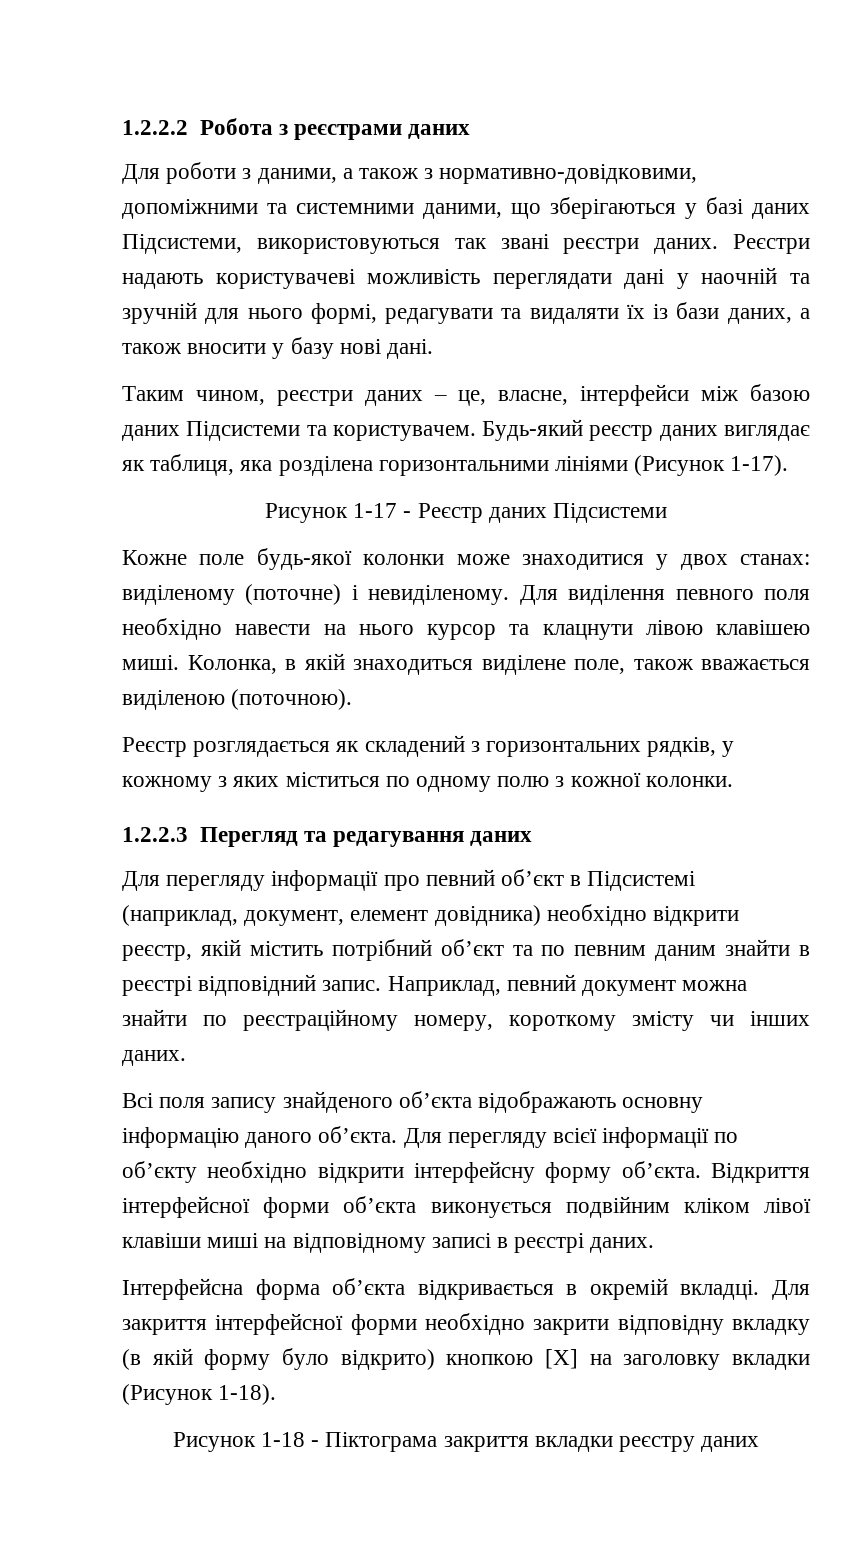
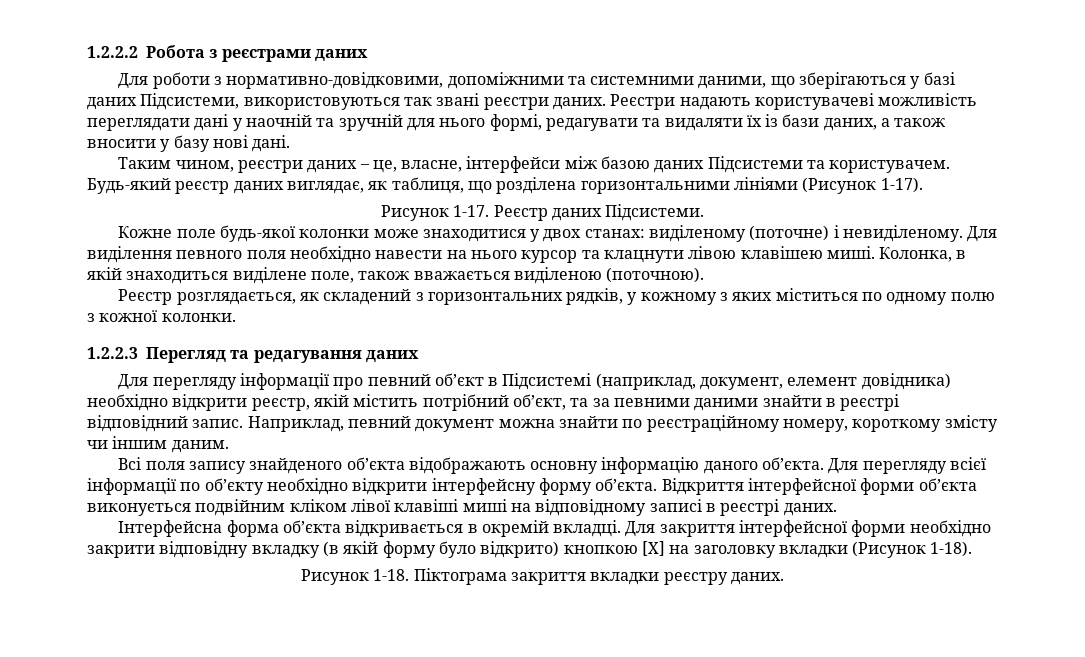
[257,168,434,184] даними, а також з -> (222, 80) none
[724,425,810,441] виглядає -> [286,181,364,194] виглядає,
[240,460,273,471] яка -> [467,181,492,194] що
[353,503,412,518] 1-17 - -> [453,205,490,217] 1-17.
[553,503,668,523] Підсистеми -> [605,204,705,221] Підсистеми.
[193,741,331,757] розглядається -> [176,292,296,305] розглядається,
[440,939,717,961] об’єкт та по певним даним -> [512,394,759,411] об’єкт, та за певними даними
[750,1011,810,1026] [122,1050,186,1066] інших даних. -> [112,436,229,453] іншим даним.
[122,1233,201,1248] клавіши -> [394,499,459,512] клавіші
[260,1432,320,1447] 1-18 - -> [373,569,410,581] 1-18.
[701,1436,760,1452] даних -> [730,572,784,585] даних.

